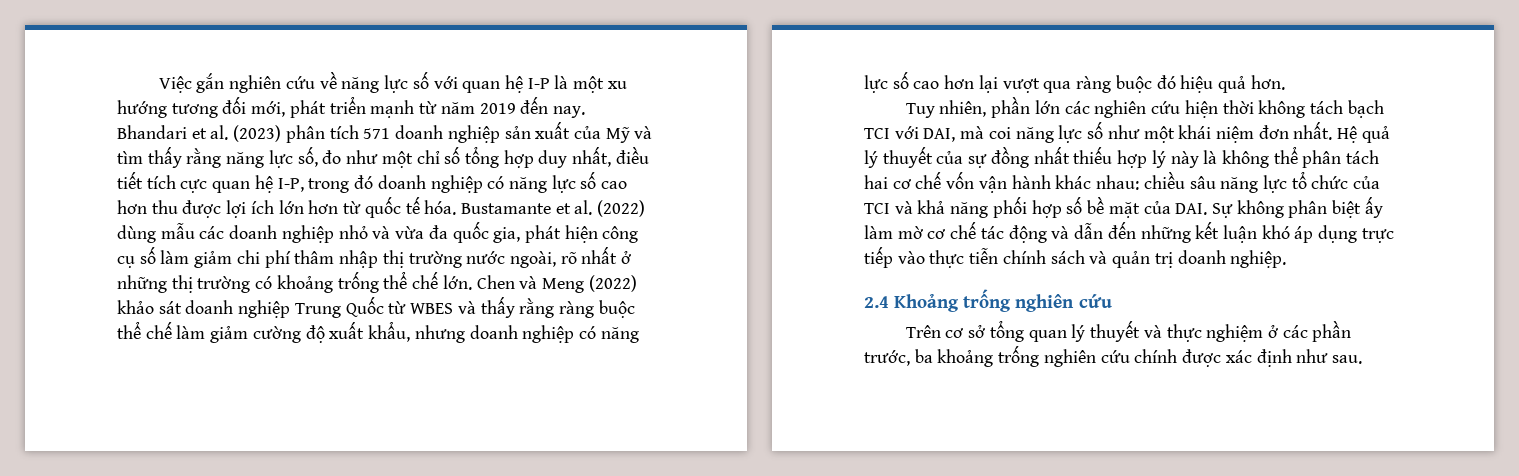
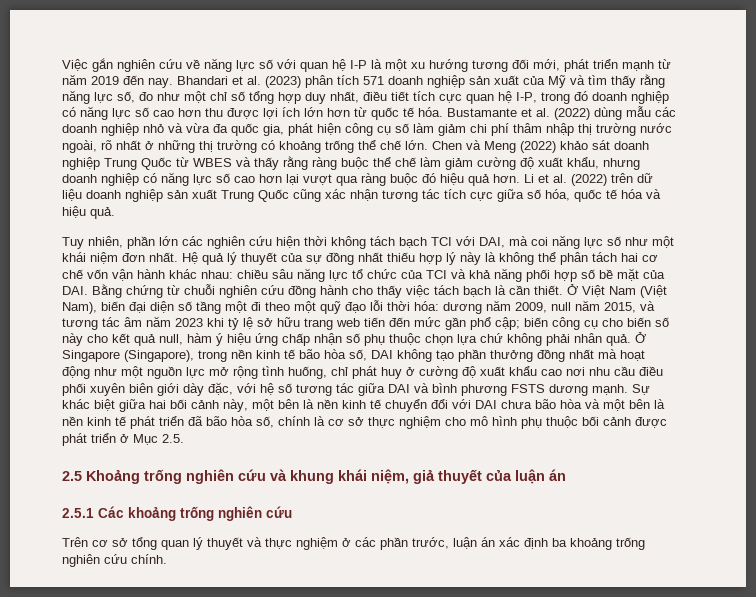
(1285, 82) none -> [524,173,653,186] [62,189,661,202] [62,206,115,219] Li et al. (2022) trên dữ liệu doanh nghiệp sản xuất Trung Quốc cũng xác nhận tương tác tích cực giữa số hóa, quốc tế hóa và hiệu quả.
[1211,196,1383,218] [864,221,1394,243] [864,246,1287,268] [864,294,960,312] Sự không phân biệt ấy làm mờ cơ chế tác động và dẫn đến những kết luận khó áp dụng trực tiếp vào thực tiễn chính sách và quản trị doanh nghiệp. // 2.4 Khoảng -> [92,284,667,298] [62,300,655,314] [62,316,669,330] [62,332,646,346] [62,349,645,362] [62,366,663,379] [62,382,650,396] [62,399,665,412] [62,416,667,429] [62,433,184,446] [62,469,566,484] [62,506,176,521] Bằng chứng từ chuỗi nghiên cứu đồng hành cho thấy việc tách bạch là cần thiết. Ở Việt Nam (Việt Nam), biến đại diện số tầng một đi theo một quỹ đạo lỗi thời hóa: dương năm 2009, null năm 2015, và tương tác âm năm 2023 khi tỷ lệ sở hữu trang web tiến đến mức gần phổ cập; biến công cụ cho biến số này cho kết quả null, hàm ý hiệu ứng chấp nhận số phụ thuộc chọn lựa chứ không phải nhân quả. Ở Singapore (Singapore), trong nền kinh tế bão hòa số, DAI không tạo phần thưởng đồng nhất mà hoạt động như một nguồn lực mở rộng tình huống, chỉ phát huy ở cường độ xuất khẩu cao nơi nhu cầu điều phối xuyên biên giới dày đặc, với hệ số tương tác giữa DAI và bình phương FSTS dương mạnh. Sự khác biệt giữa hai bối cảnh này, một bên là nền kinh tế chuyển đổi với DAI chưa bão hòa và một bên là nền kinh tế phát triển đã bão hòa số, chính là cơ sở thực nghiệm cho mô hình phụ thuộc bối cảnh được phát triển ở Mục 2.5. // 2.5 Khoảng trống nghiên cứu và khung khái niệm, giả thuyết của luận án // 2.5.1 Các khoảng
(910, 358) none -> [453,537,548,549] luận án xác định
[1134,349,1362,367] chính được xác định như sau. -> [131,554,167,564] chính.

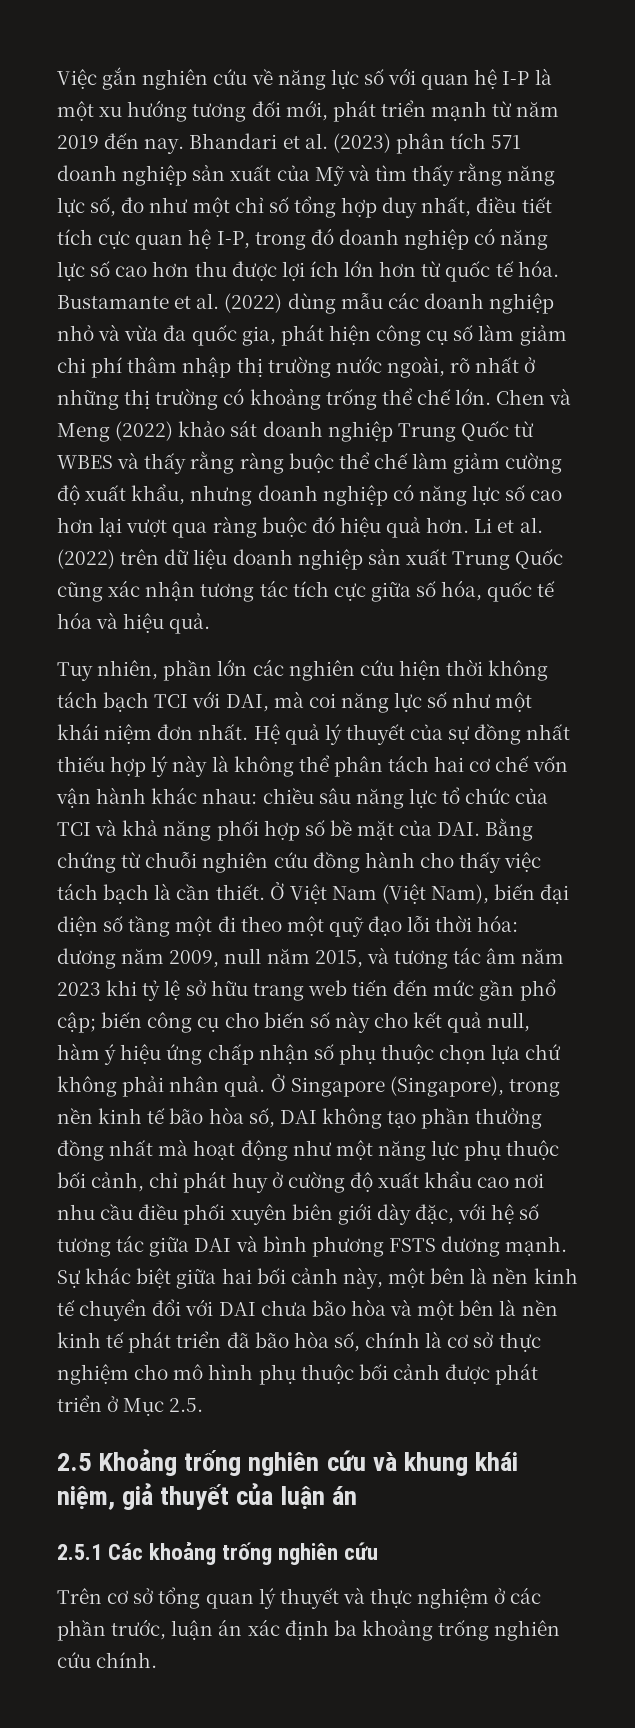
[147,366,327,379] nguồn lực mở rộng tình huống, -> [377,1140,560,1161] [57,1172,145,1192] năng lực phụ thuộc bối cảnh,

